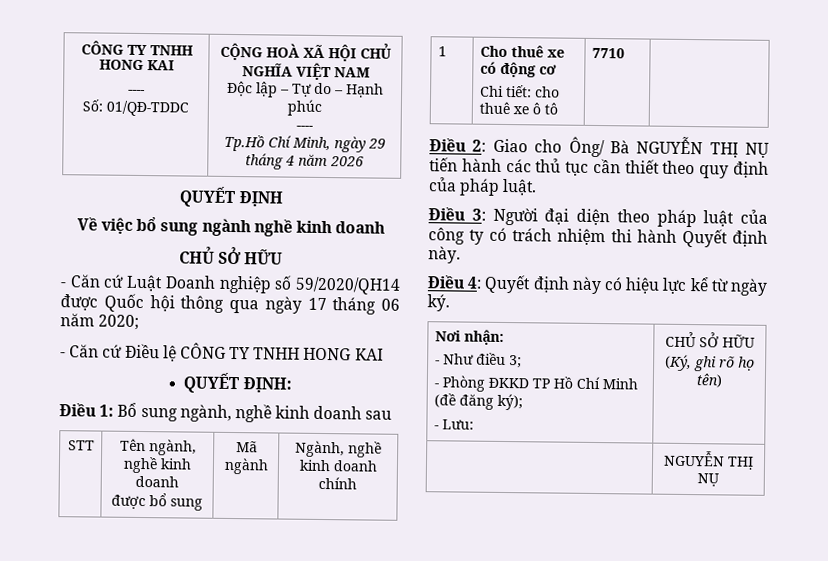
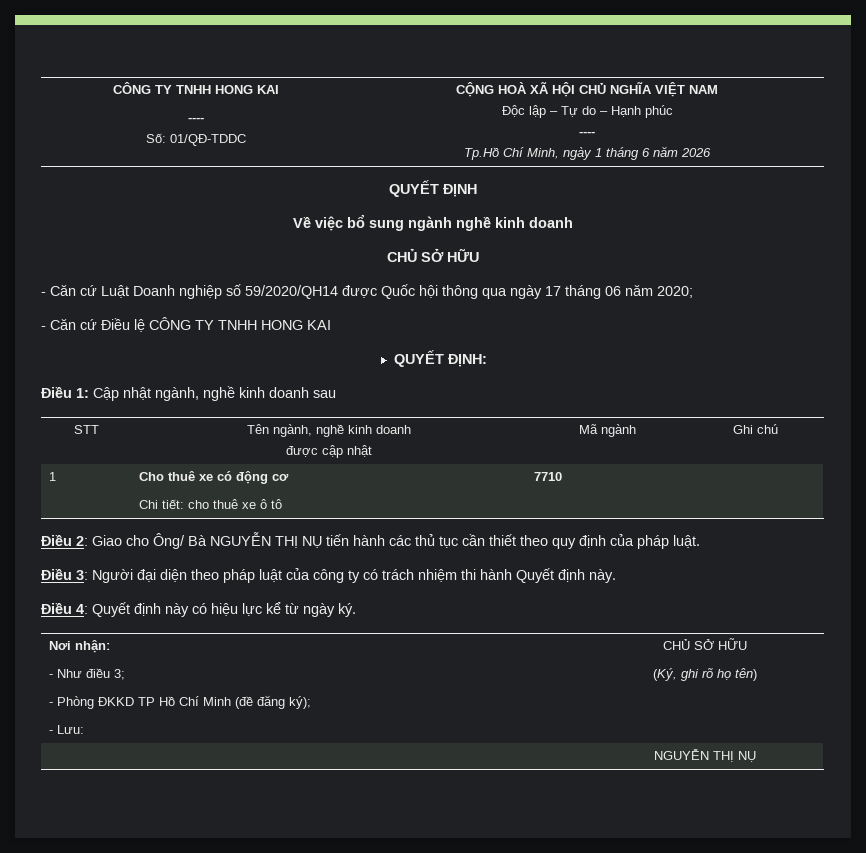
[367,138,386,149] [245,153,295,170] 29 tháng 4 -> [595,147,650,160] 1 tháng 6
[117,402,178,422] Bổ sung -> [93,387,151,401] Cập nhật
[149,493,203,511] bổ sung -> [322,445,372,458] cập nhật
[295,440,382,458] [298,459,378,472] [318,476,357,490] Ngành, nghề kinh doanh chính -> [733,424,778,434] Ghi chú

